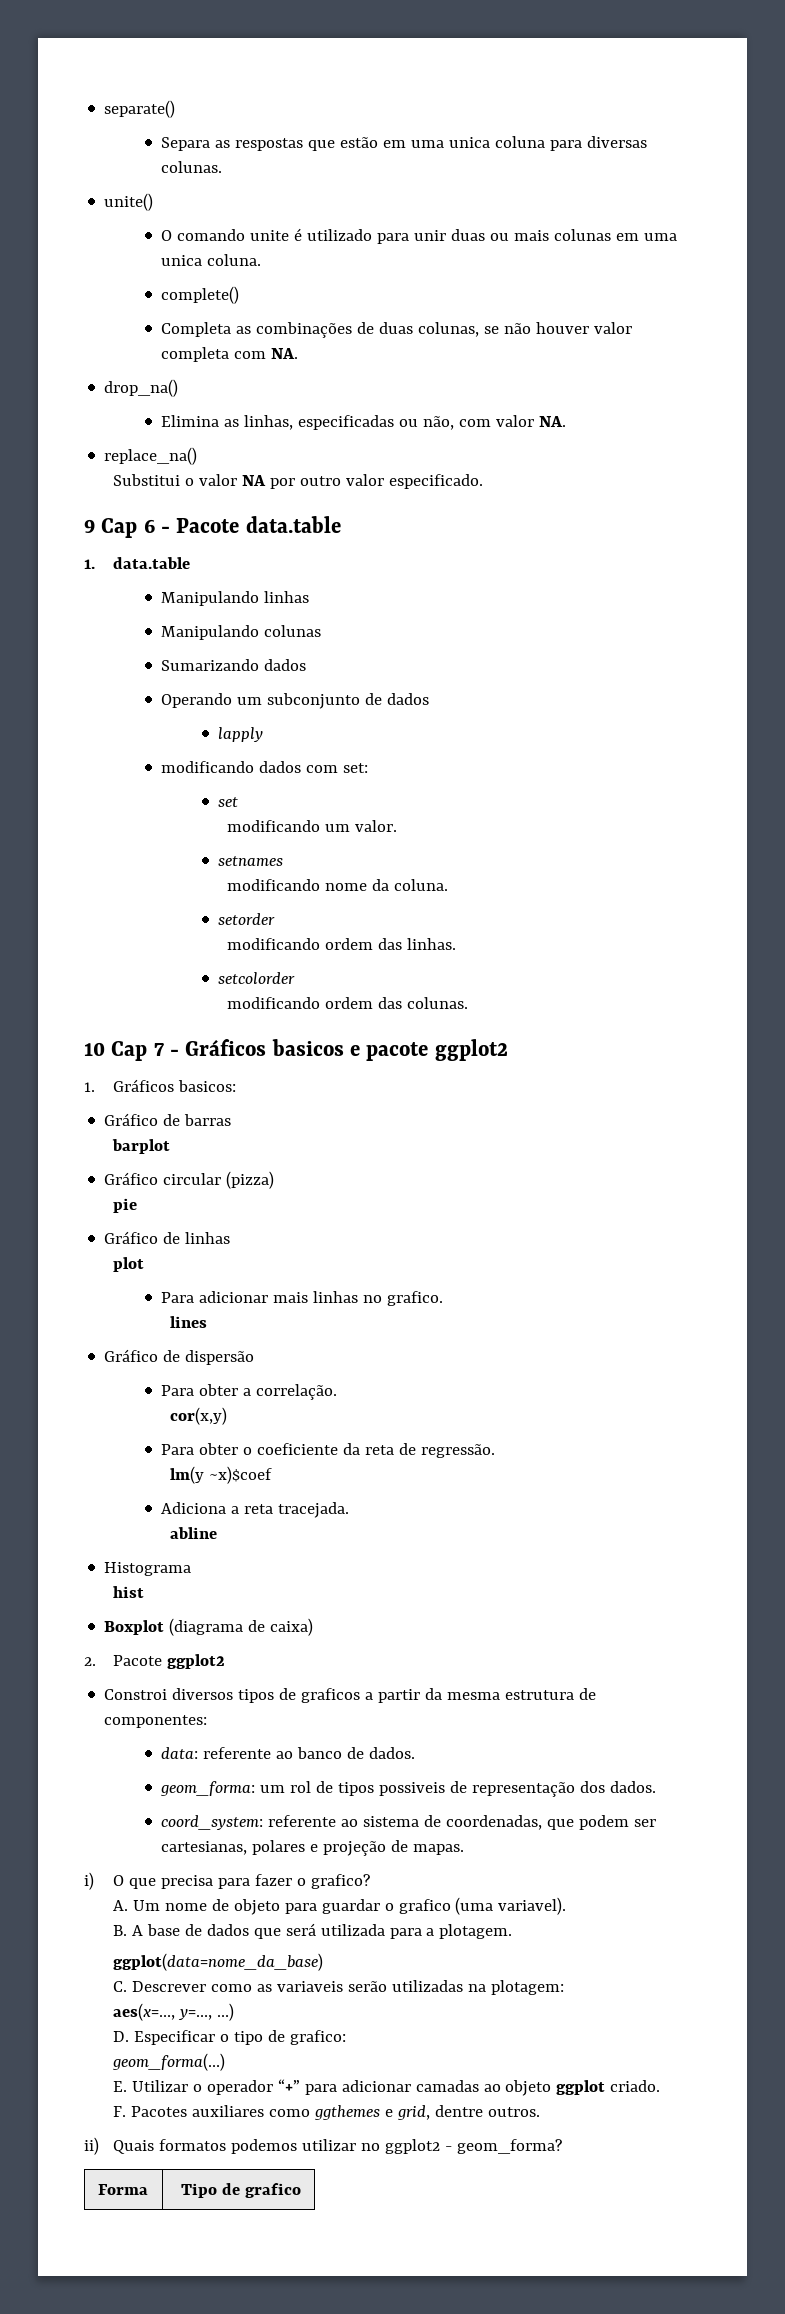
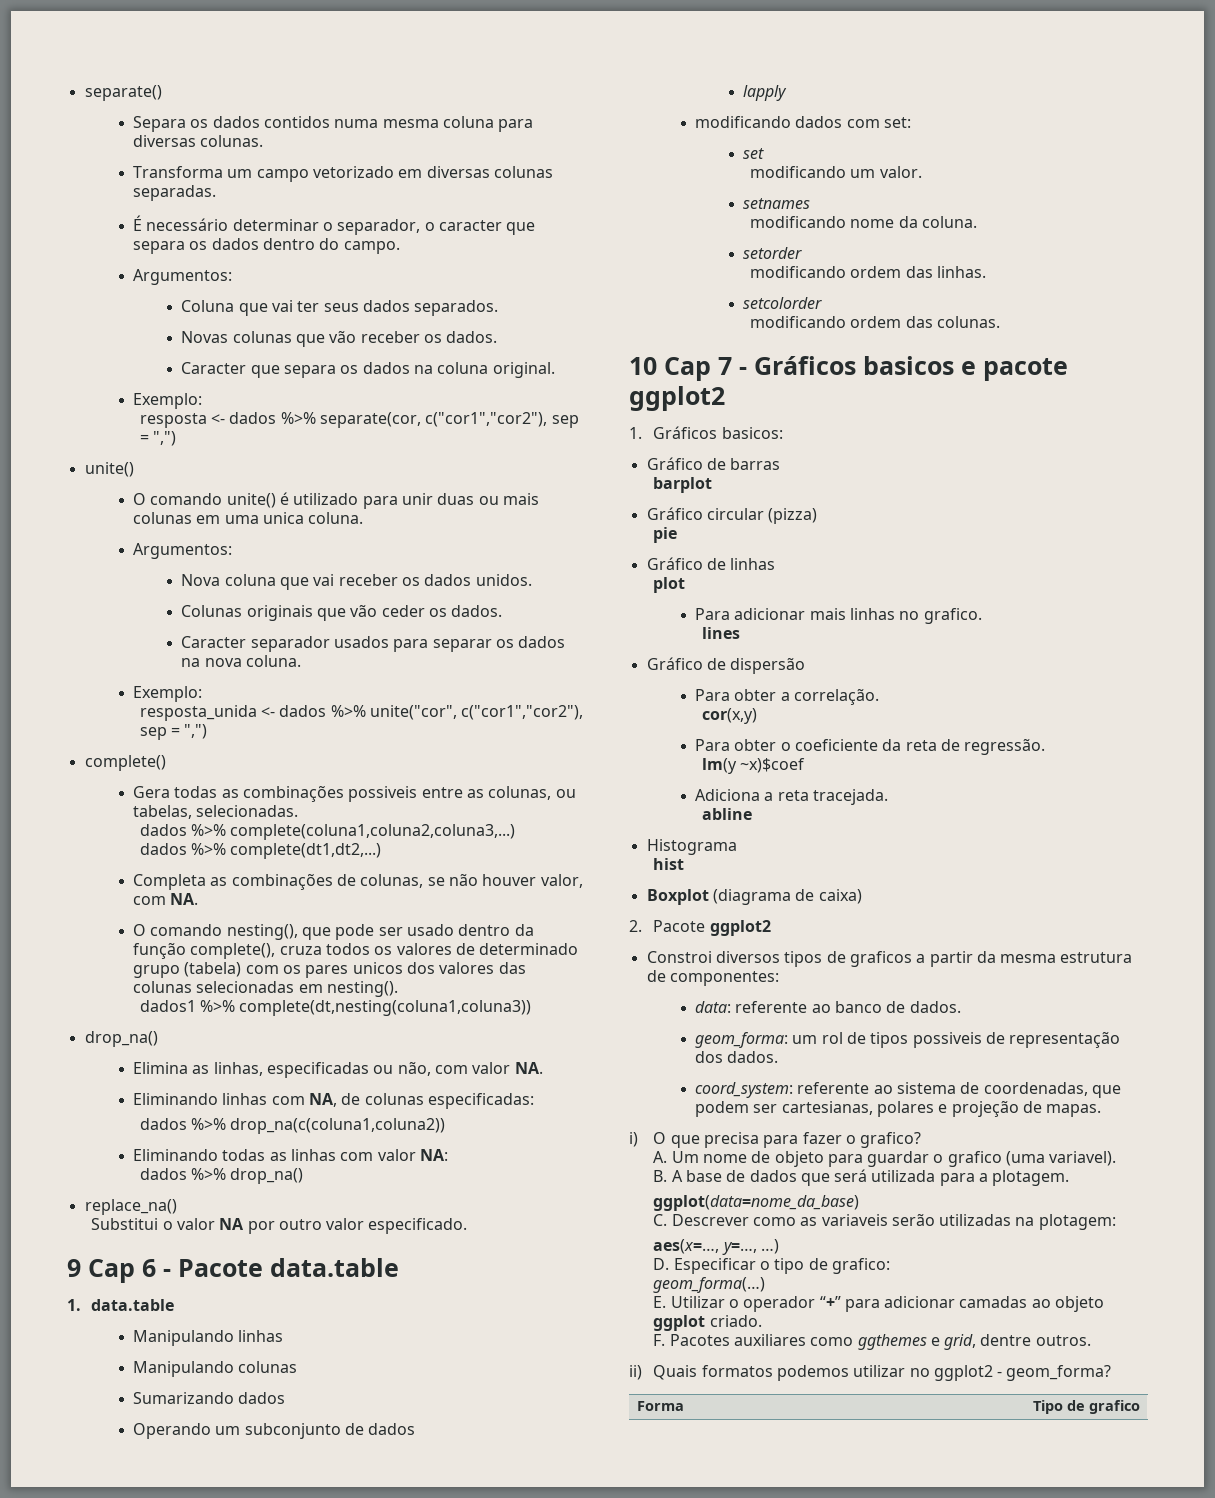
[215,136,648,151] [161,161,223,173] as respostas que estão em uma unica coluna para diversas colunas. -> [190,116,534,132] [133,135,264,147] [133,166,553,182] [133,185,217,201] [133,215,536,235] [133,238,400,254] [133,269,233,285] [181,300,499,316] [181,330,498,347] [181,362,555,378] [133,393,203,409] [139,412,579,428] [139,431,176,446] os dados contidos numa mesma coluna para diversas colunas. // Transforma um campo vetorizado em diversas colunas separadas. // É necessário determinar o separador, o caracter que separa os dados dentro do campo. // Argumentos: // Coluna que vai ter seus dados separados. // Novas colunas que vão receber os dados. // Caracter que separa os dados na coluna original. // Exemplo: // resposta <- dados %>% separate(cor, c("cor1","cor2"), sep = ",")
[250,230,290,241] unite -> [226,493,276,508] unite()
[161,286,240,304] complete() -> [133,543,233,559] [181,574,532,590] [181,604,503,621] [181,636,566,652] [181,655,302,667] [133,686,203,702] [139,705,584,721] [139,724,208,740] [84,755,166,771] [133,785,576,802] [133,805,299,819] [139,824,516,840] [139,843,382,859] Argumentos: // Nova coluna que vai receber os dados unidos. // Colunas originais que vão ceder os dados. // Caracter separador usados para separar os dados na nova coluna. // Exemplo: // resposta_unida <- dados %>% unite("cor", c("cor1","cor2"), sep = ",") // complete() // Gera todas as combinações possiveis entre as colunas, ou tabelas, selecionadas. // dados %>% complete(coluna1,coluna2,coluna3,...) // dados %>% complete(dt1,dt2,...)
[379,322,414,334] duas -> (356, 880) none
[594,322,633,334] [161,347,230,362] valor completa -> [540,874,583,888] valor,
(299, 353) none -> [133,924,534,940] [133,942,579,959] [133,962,526,978] [133,981,398,997] [139,1000,532,1016] // O comando nesting(), que pode ser usado dentro da função complete(), cruza todos os valores de determinado grupo (tabela) com os pares unicos dos valores das colunas selecionadas em nesting(). // dados1 %>% complete(dt,nesting(coluna1,coluna3))
(567, 421) none -> [133,1093,534,1109] [139,1118,446,1134] [133,1149,448,1161] [139,1168,304,1184] // Eliminando linhas com NA, de colunas especificadas: // dados %>% drop_na(c(coluna1,coluna2)) // Eliminando todas as linhas com valor NA: // dados %>% drop_na()

